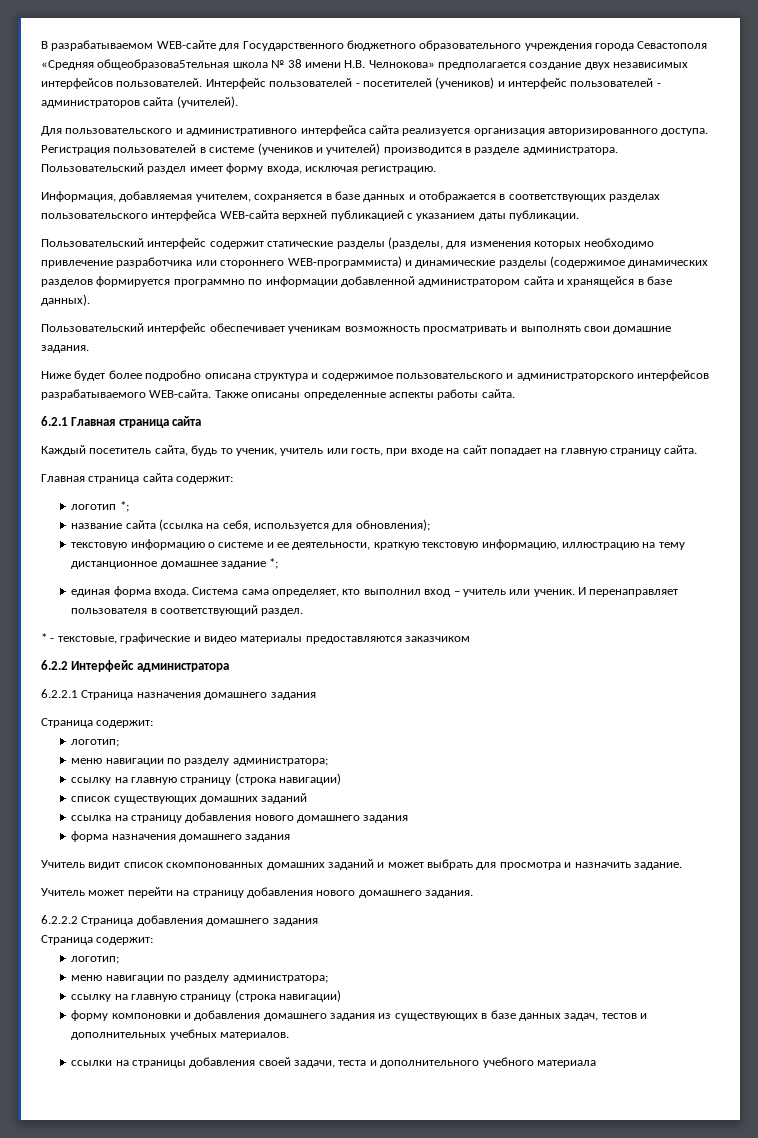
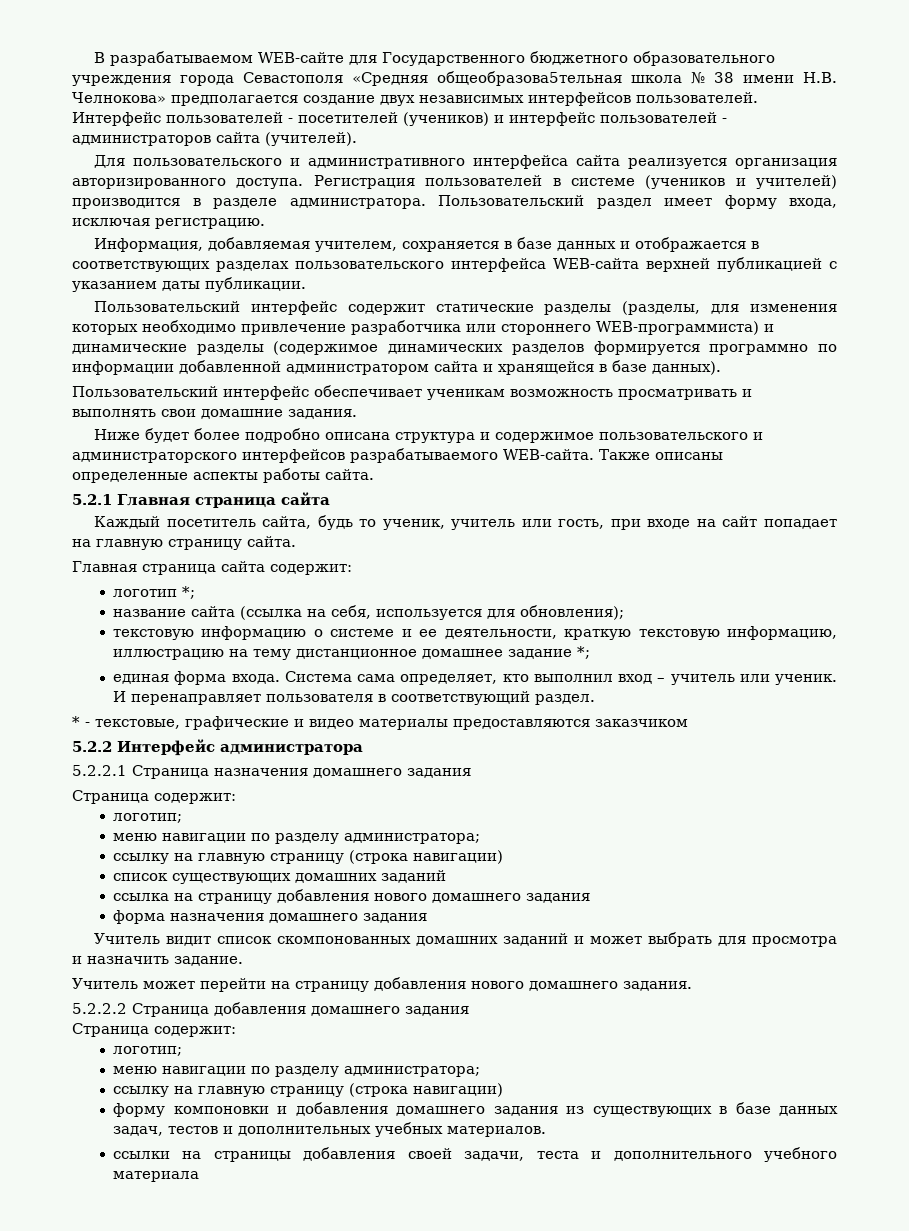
[41,416,68,426] 6.2.1 -> [72,494,112,505] 5.2.1
[41,660,68,670] 6.2.2 -> [72,741,112,752] 5.2.2
[41,689,78,698] 6.2.2.1 -> [72,765,127,776] 5.2.2.1
[41,915,78,924] 6.2.2.2 -> [72,1003,127,1014] 5.2.2.2

